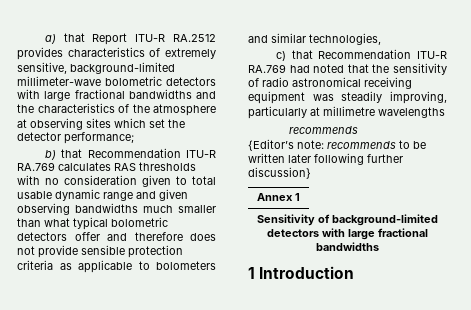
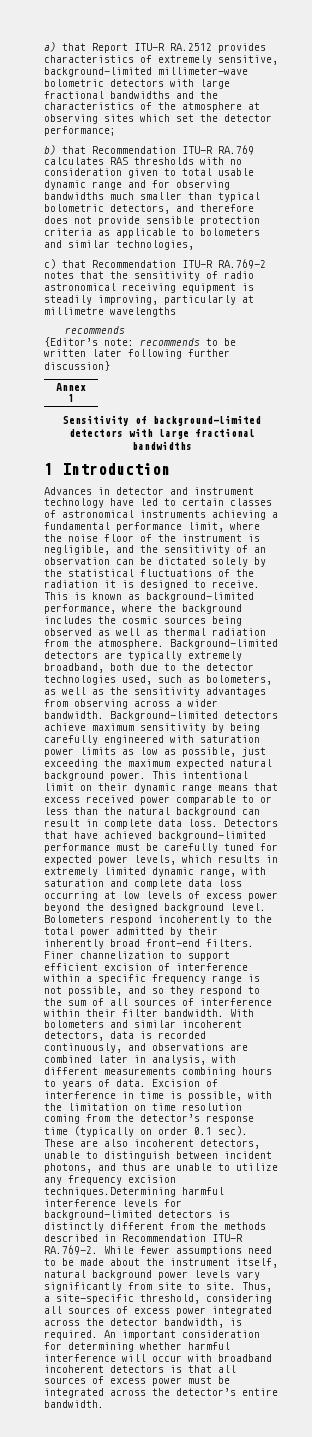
[159,189,188,201] given -> [152,180,170,188] for
[44,218,70,227] what -> (212, 196) none
[17,232,100,241] detectors offer -> [110,204,170,214] detectors,
[248,64,345,73] RA.769 had noted -> [218,259,266,269] [44,271,74,279] RA.769-2 notes
[312,94,334,101] was -> [242,283,254,291] is
(355, 272) none -> [44,487,254,495] [44,498,272,508] [44,510,278,520] [44,522,260,532] [44,534,260,542] [44,545,266,555] [44,557,266,567] [44,569,254,577] [44,580,260,590] [44,592,254,602] [44,604,242,614] [44,616,242,626] [44,628,266,636] [44,639,278,649] [44,651,242,661] [44,663,254,673] [44,675,272,685] [44,687,266,697] [44,699,218,709] [44,711,278,721] [44,723,260,733] [44,735,260,745] [44,747,266,757] [44,759,272,769] [44,771,248,781] [44,783,278,793] [44,795,272,805] [44,807,260,817] [44,819,278,829] [44,831,266,841] [44,843,278,853] [44,855,278,865] [44,867,266,877] [44,879,242,889] [44,891,278,901] [44,903,266,913] [44,915,272,925] [44,927,218,937] [44,939,254,949] [44,951,230,961] [44,963,248,971] [44,974,260,984] [44,986,260,996] [44,998,272,1006] [44,1009,254,1017] [44,1020,242,1028] [44,1031,206,1041] [44,1043,248,1053] [44,1055,236,1065] [44,1067,272,1077] [44,1079,218,1089] [44,1091,272,1101] [44,1103,242,1111] [44,1114,254,1124] [44,1126,248,1137] [44,1139,260,1149] [44,1151,272,1161] [44,1163,278,1173] [44,1175,176,1185] [44,1187,224,1197] [44,1199,182,1207] [44,1210,230,1220] [44,1222,266,1232] [44,1234,243,1242] [44,1245,272,1256] [44,1258,278,1268] [44,1270,260,1280] [44,1282,272,1292] [44,1294,272,1304] [44,1306,272,1316] [44,1318,242,1328] [44,1330,260,1340] [44,1342,230,1352] [44,1354,272,1362] [44,1365,236,1373] [44,1376,230,1386] [44,1388,278,1398] [44,1400,104,1408] // Advances in detector and instrument technology have led to certain classes of astronomical instruments achieving a fundamental performance limit, where the noise floor of the instrument is negligible, and the sensitivity of an observation can be dictated solely by the statistical fluctuations of the radiation it is designed to receive. This is known as background-limited performance, where the background includes the cosmic sources being observed as well as thermal radiation from the atmosphere. Background-limited detectors are typically extremely broadband, both due to the detector technologies used, such as bolometers, as well as the sensitivity advantages from observing across a wider bandwidth. Background-limited detectors achieve maximum sensitivity by being carefully engineered with saturation power limits as low as possible, just exceeding the maximum expected natural background power. This intentional limit on their dynamic range means that excess received power comparable to or less than the natural background can result in complete data loss. Detectors that have achieved background-limited performance must be carefully tuned for expected power levels, which results in extremely limited dynamic range, with saturation and complete data loss occurring at low levels of excess power beyond the designed background level. Bolometers respond incoherently to the total power admitted by their inherently broad front-end filters. Finer channelization to support efficient excision of interference within a specific frequency range is not possible, and so they respond to the sum of all sources of interference within their filter bandwidth. With bolometers and similar incoherent detectors, data is recorded continuously, and observations are combined later in analysis, with different measurements combining hours to years of data. Excision of interference in time is possible, with the limitation on time resolution coming from the detector’s response time (typically on order 0.1 sec). These are also incoherent detectors, unable to distinguish between incident photons, and thus are unable to utilize any frequency excision techniques.Determining harmful interference levels for background-limited detectors is distinctly different from the methods described in Recommendation ITU-R RA.769-2. While fewer assumptions need to be made about the instrument itself, natural background power levels vary significantly from site to site. Thus, a site-specific threshold, considering all sources of excess power integrated across the detector bandwidth, is required. An important consideration for determining whether harmful interference will occur with broadband incoherent detectors is that all sources of excess power must be integrated across the detector’s entire bandwidth.

